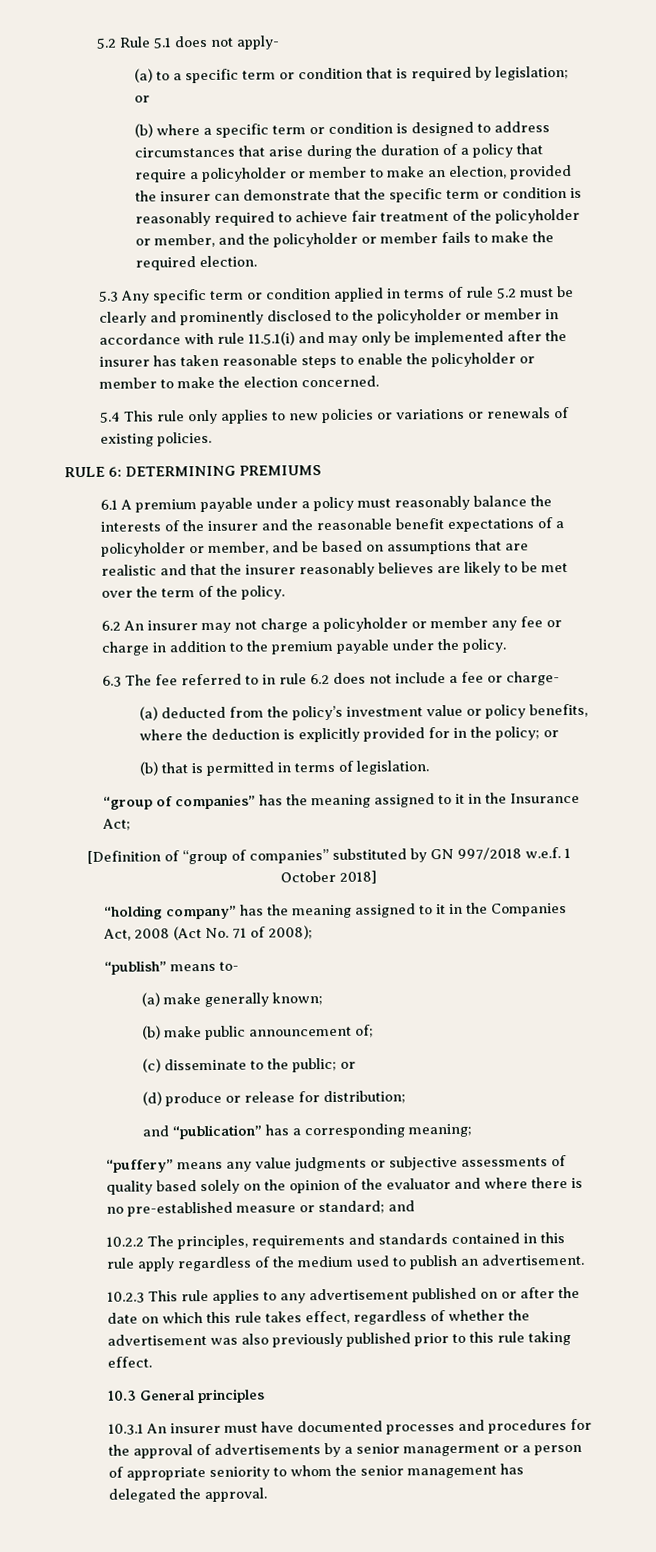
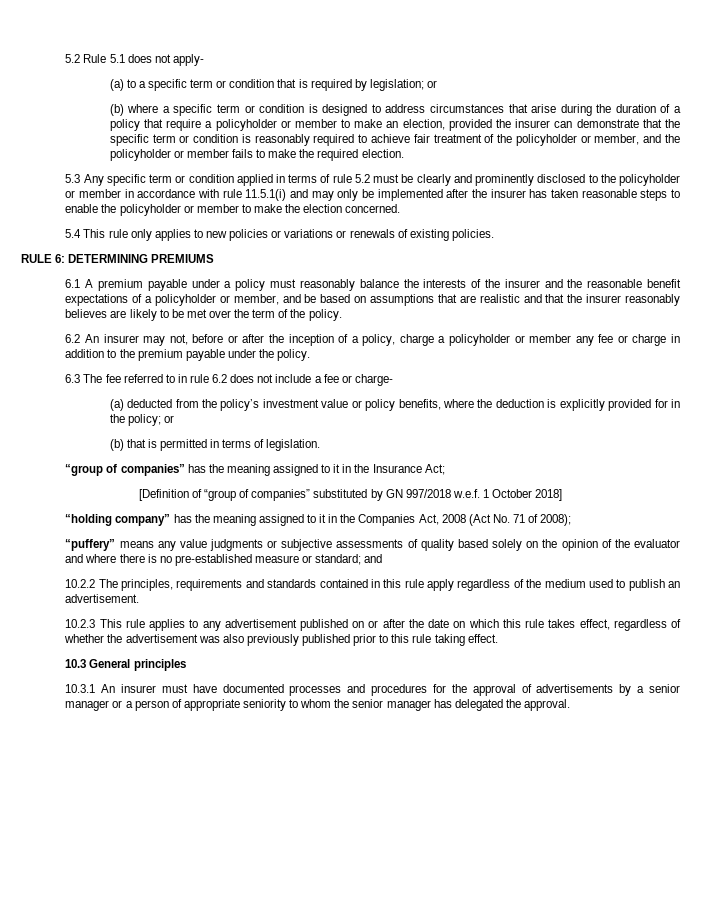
[234,620,258,630] not -> [169,334,396,346] not, before or after the inception of a policy,
[104,960,240,975] [140,992,323,1008] [141,1024,374,1041] [141,1057,356,1073] [141,1090,406,1107] [141,1123,472,1140] // “publish” means to- // (a) make generally known; // (b) make public announcement of; // (c) disseminate to the public; or // (d) produce or release for distribution; // and “publication” has a corresponding meaning; -> (572, 520) none
[403,1443,501,1457] managerment -> [65,700,110,711] manager
[407,1465,498,1479] management -> [386,700,431,711] manager

